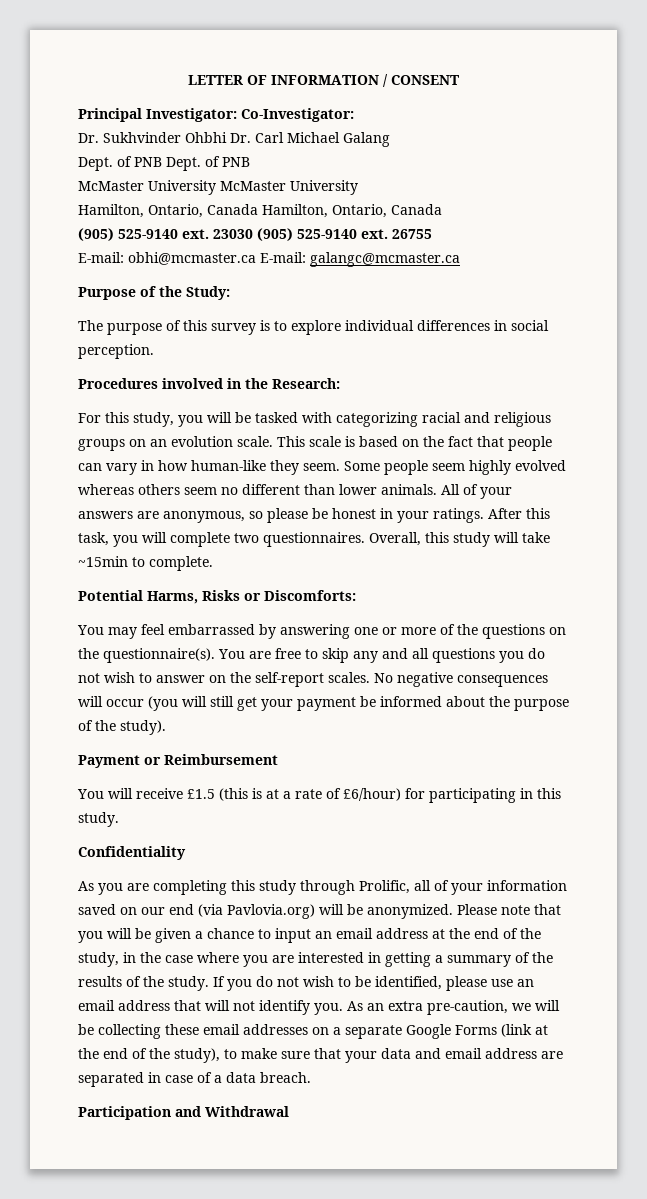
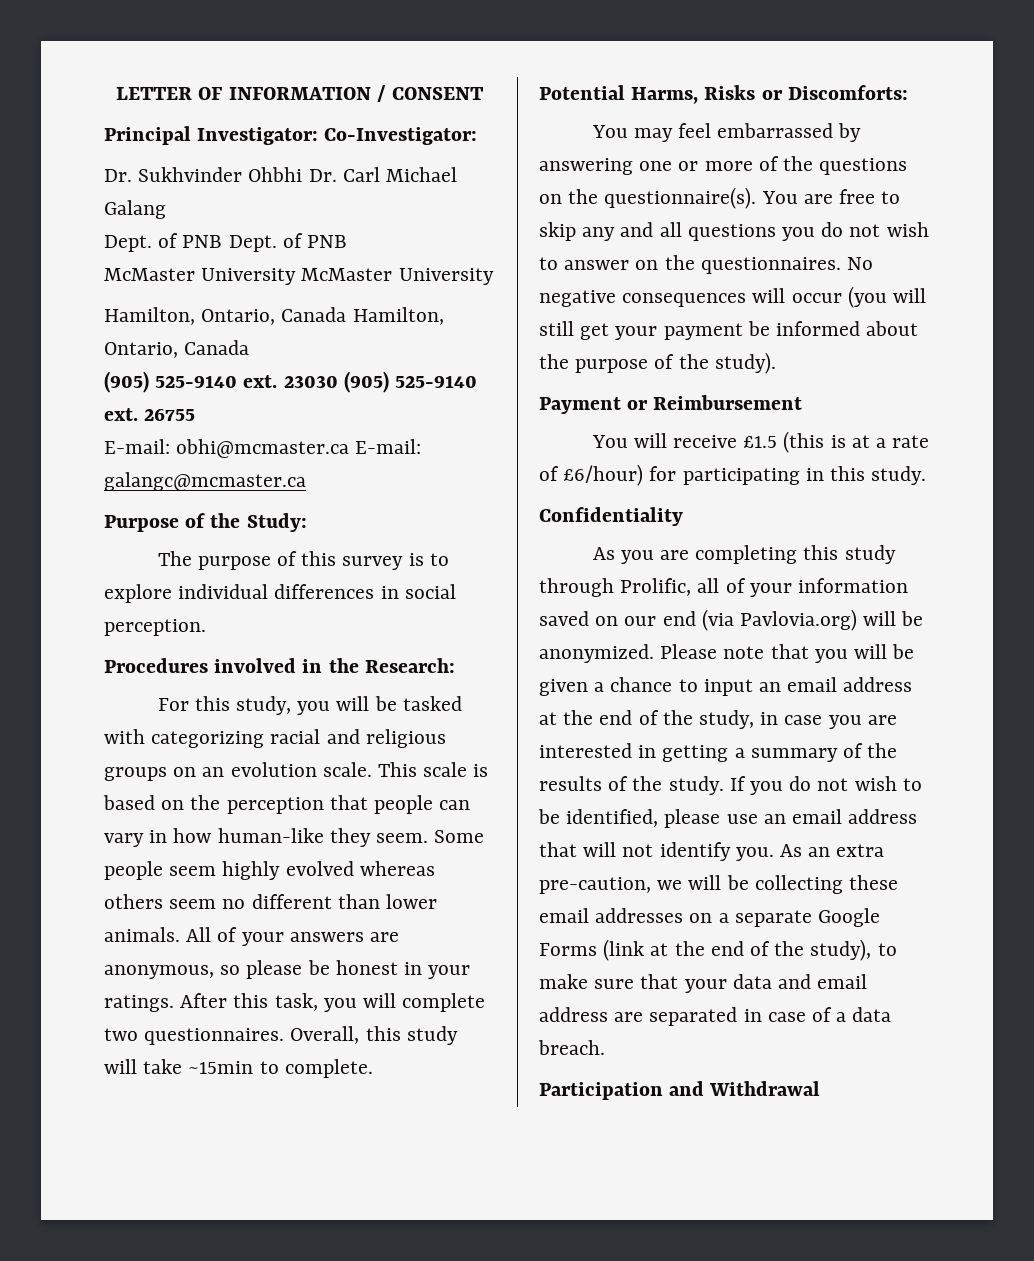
[448,436,473,447] fact -> [226,797,324,814] perception
[255,672,370,687] self-report scales. -> [700,257,841,274] questionnaires.
[140,952,239,963] the case where -> [784,715,823,725] case

